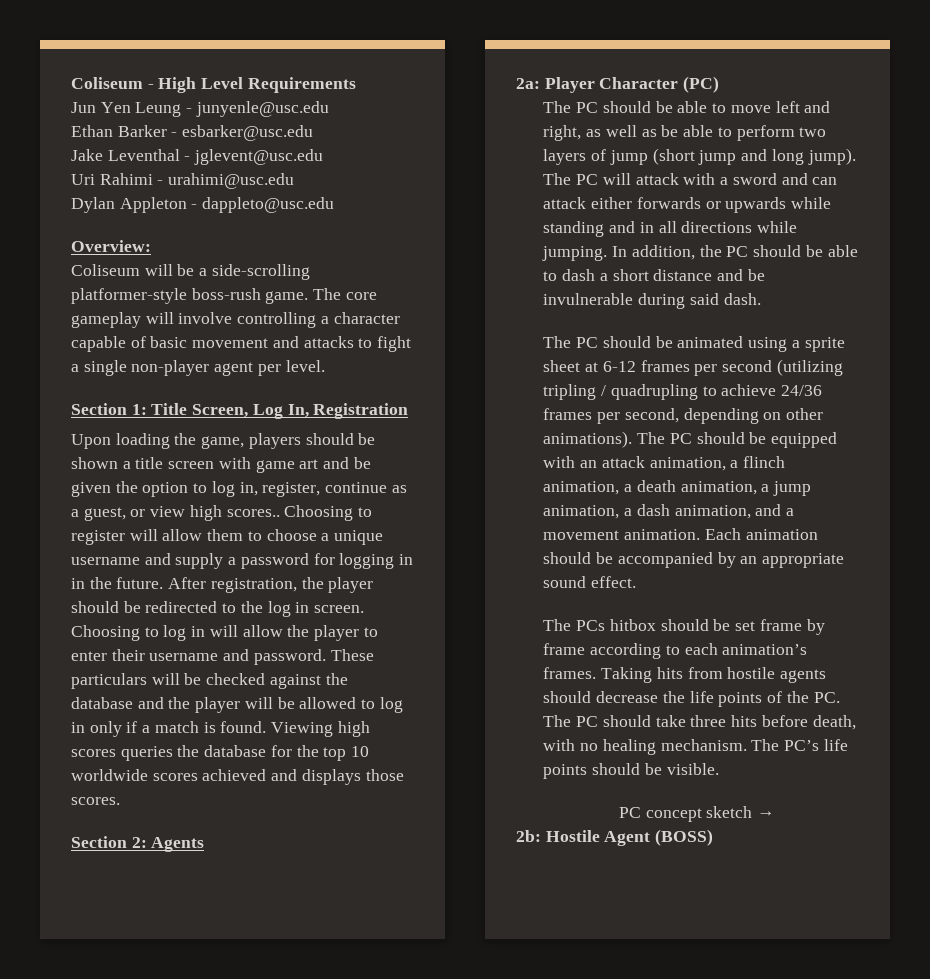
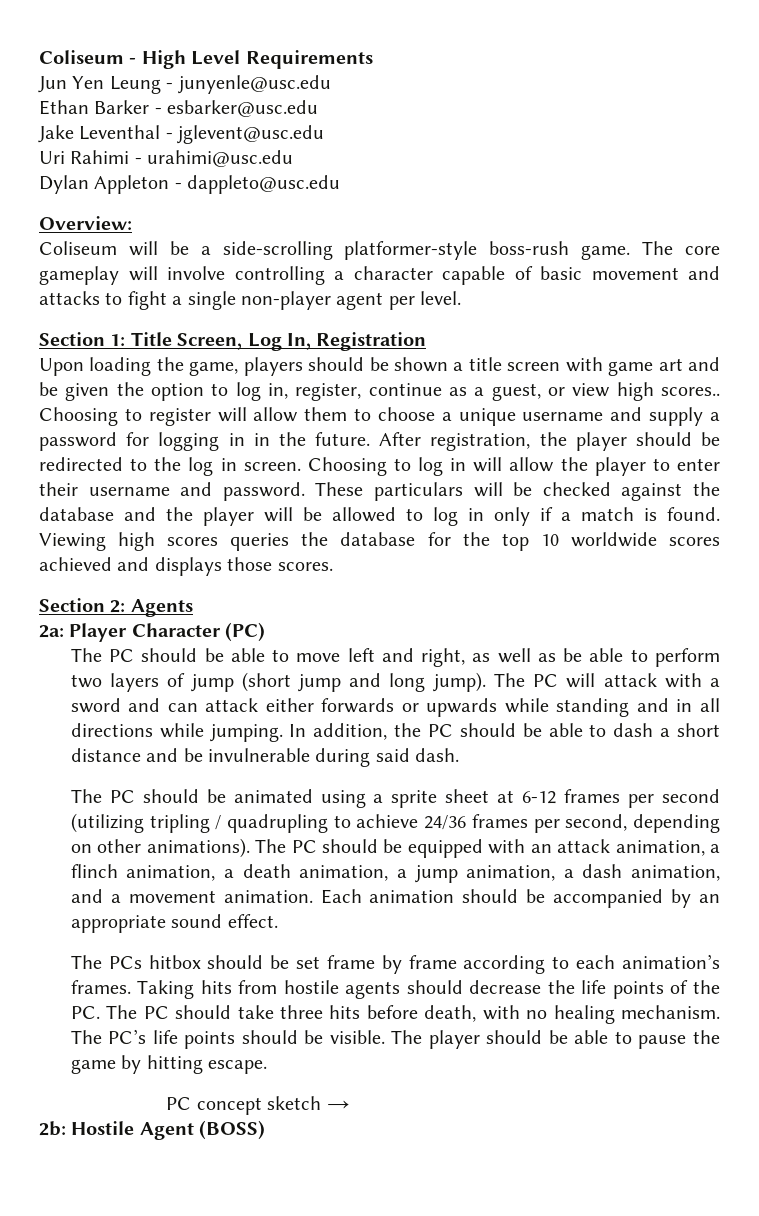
(719, 769) none -> [391,1030,721,1049] [70,1055,268,1074] The player should be able to pause the game by hitting escape.

